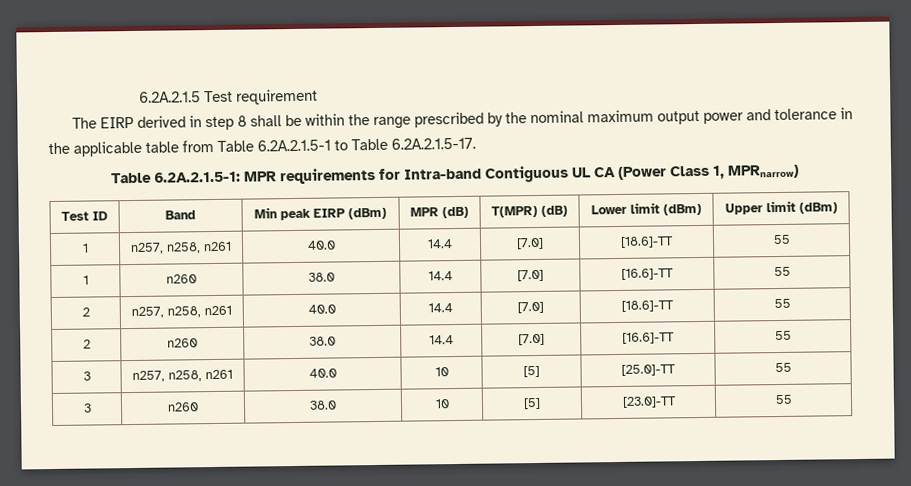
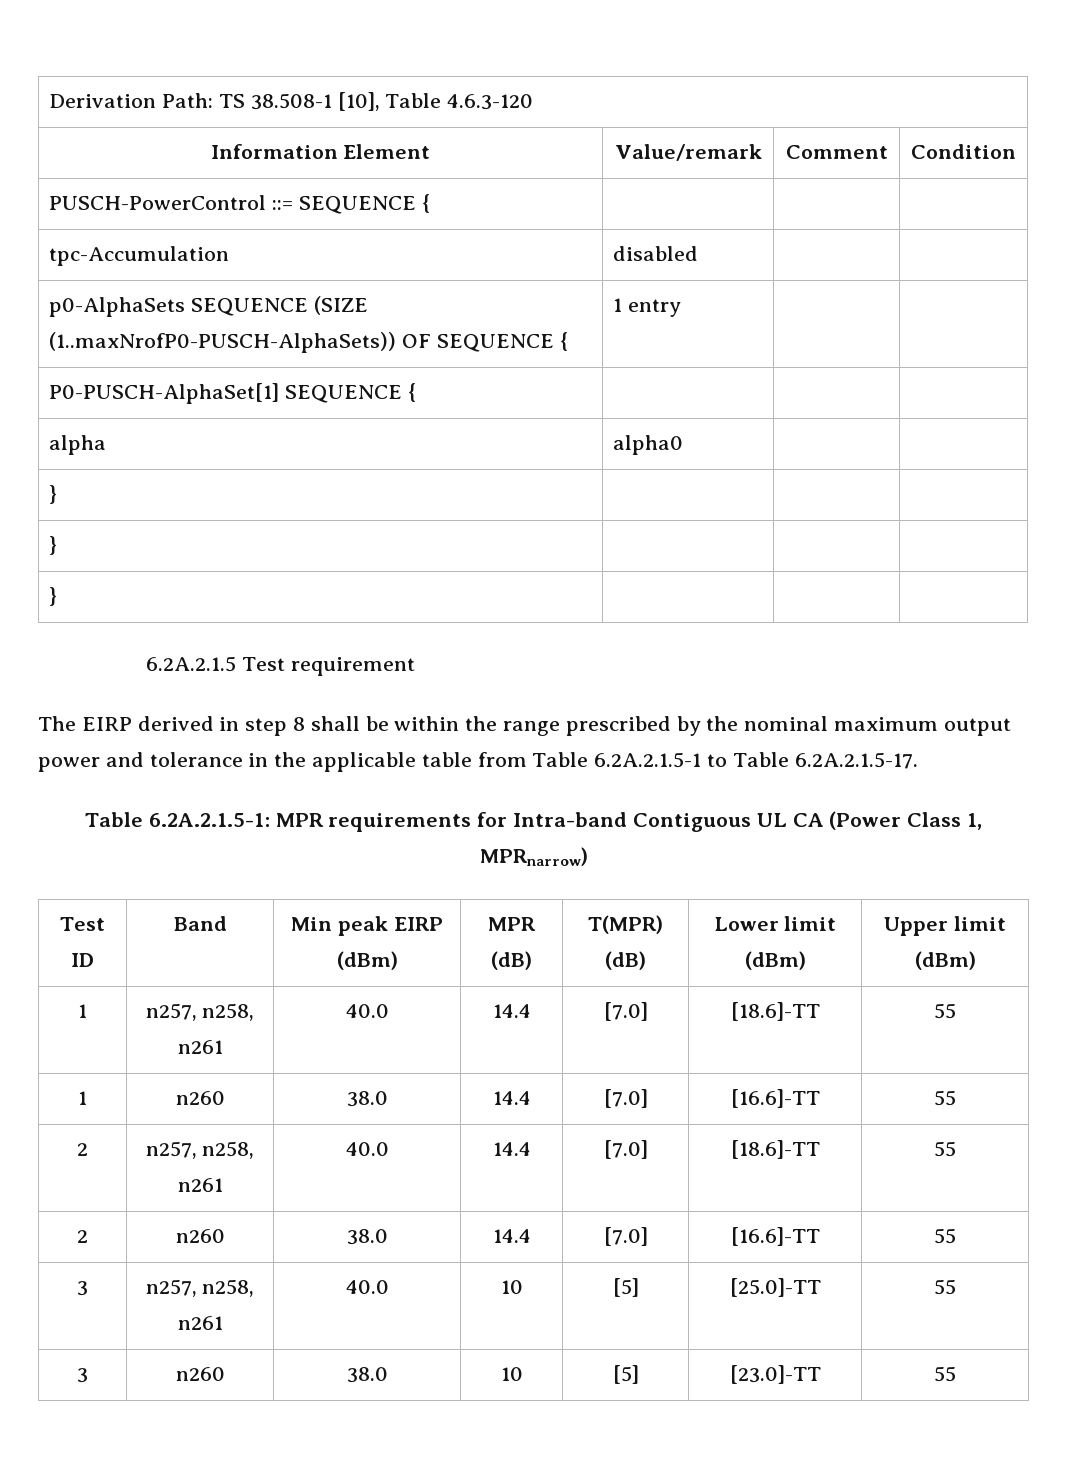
(138, 97) none -> [49,92,534,111] [210,144,431,159] [614,144,762,161] [785,145,888,159] [911,144,1016,159] [49,194,430,214] [49,246,230,266] [613,246,699,261] [49,296,369,317] [49,332,568,353] [613,298,682,317] [49,383,417,404] [49,435,107,455] [613,435,684,455] [49,485,58,504] [49,536,58,555] [49,587,58,606] Derivation Path: TS 38.508-1 [10], Table 4.6.3-120 // Information Element | Value/remark | Comment | Condition // PUSCH-PowerControl ::= SEQUENCE { | | | // tpc-Accumulation | disabled | | // p0-AlphaSets SEQUENCE (SIZE (1..maxNrofP0-PUSCH-AlphaSets)) OF SEQUENCE { | 1 entry | | // P0-PUSCH-AlphaSet[1] SEQUENCE { | | | // alpha | alpha0 | | // } | | | // } | | | // } | | | //

